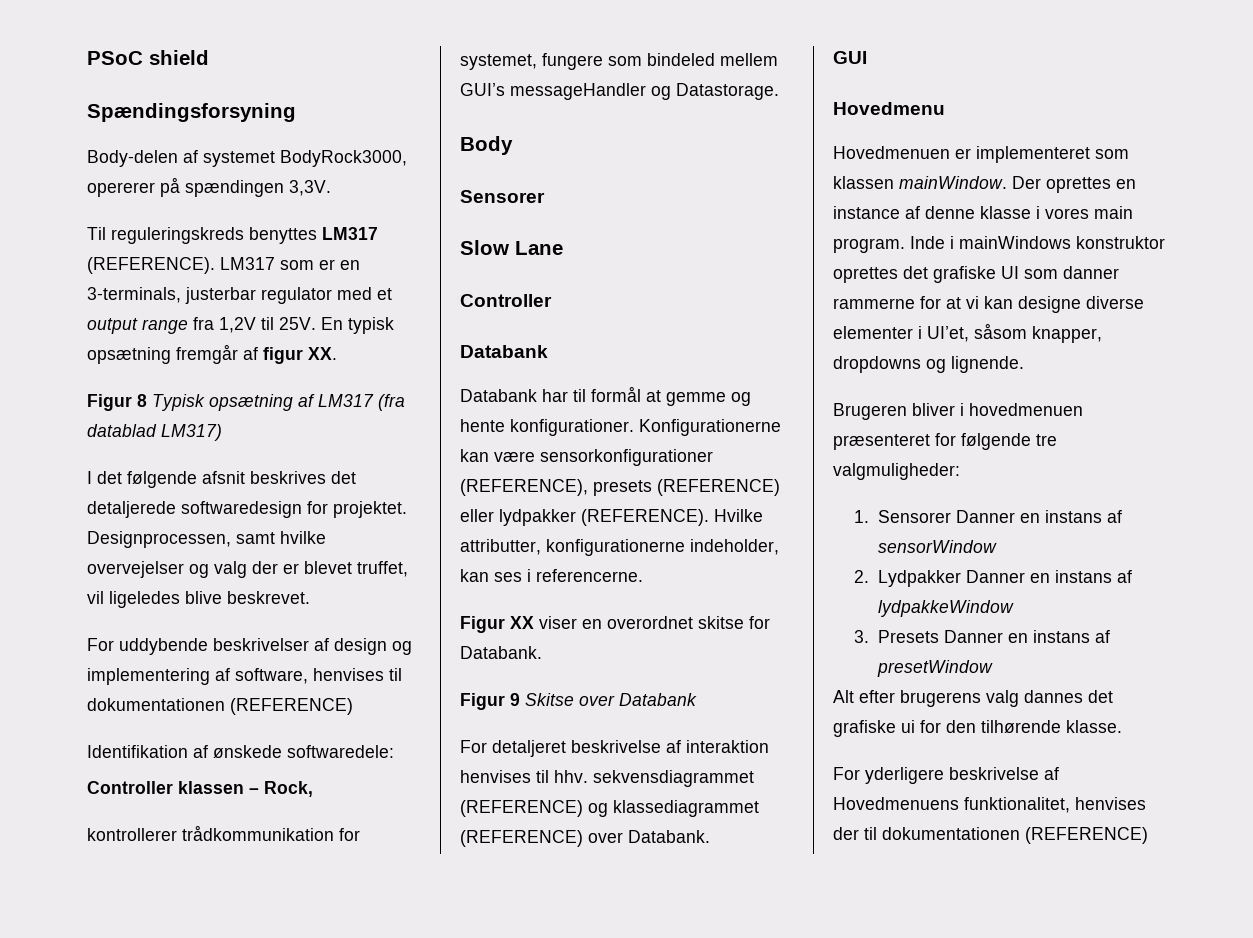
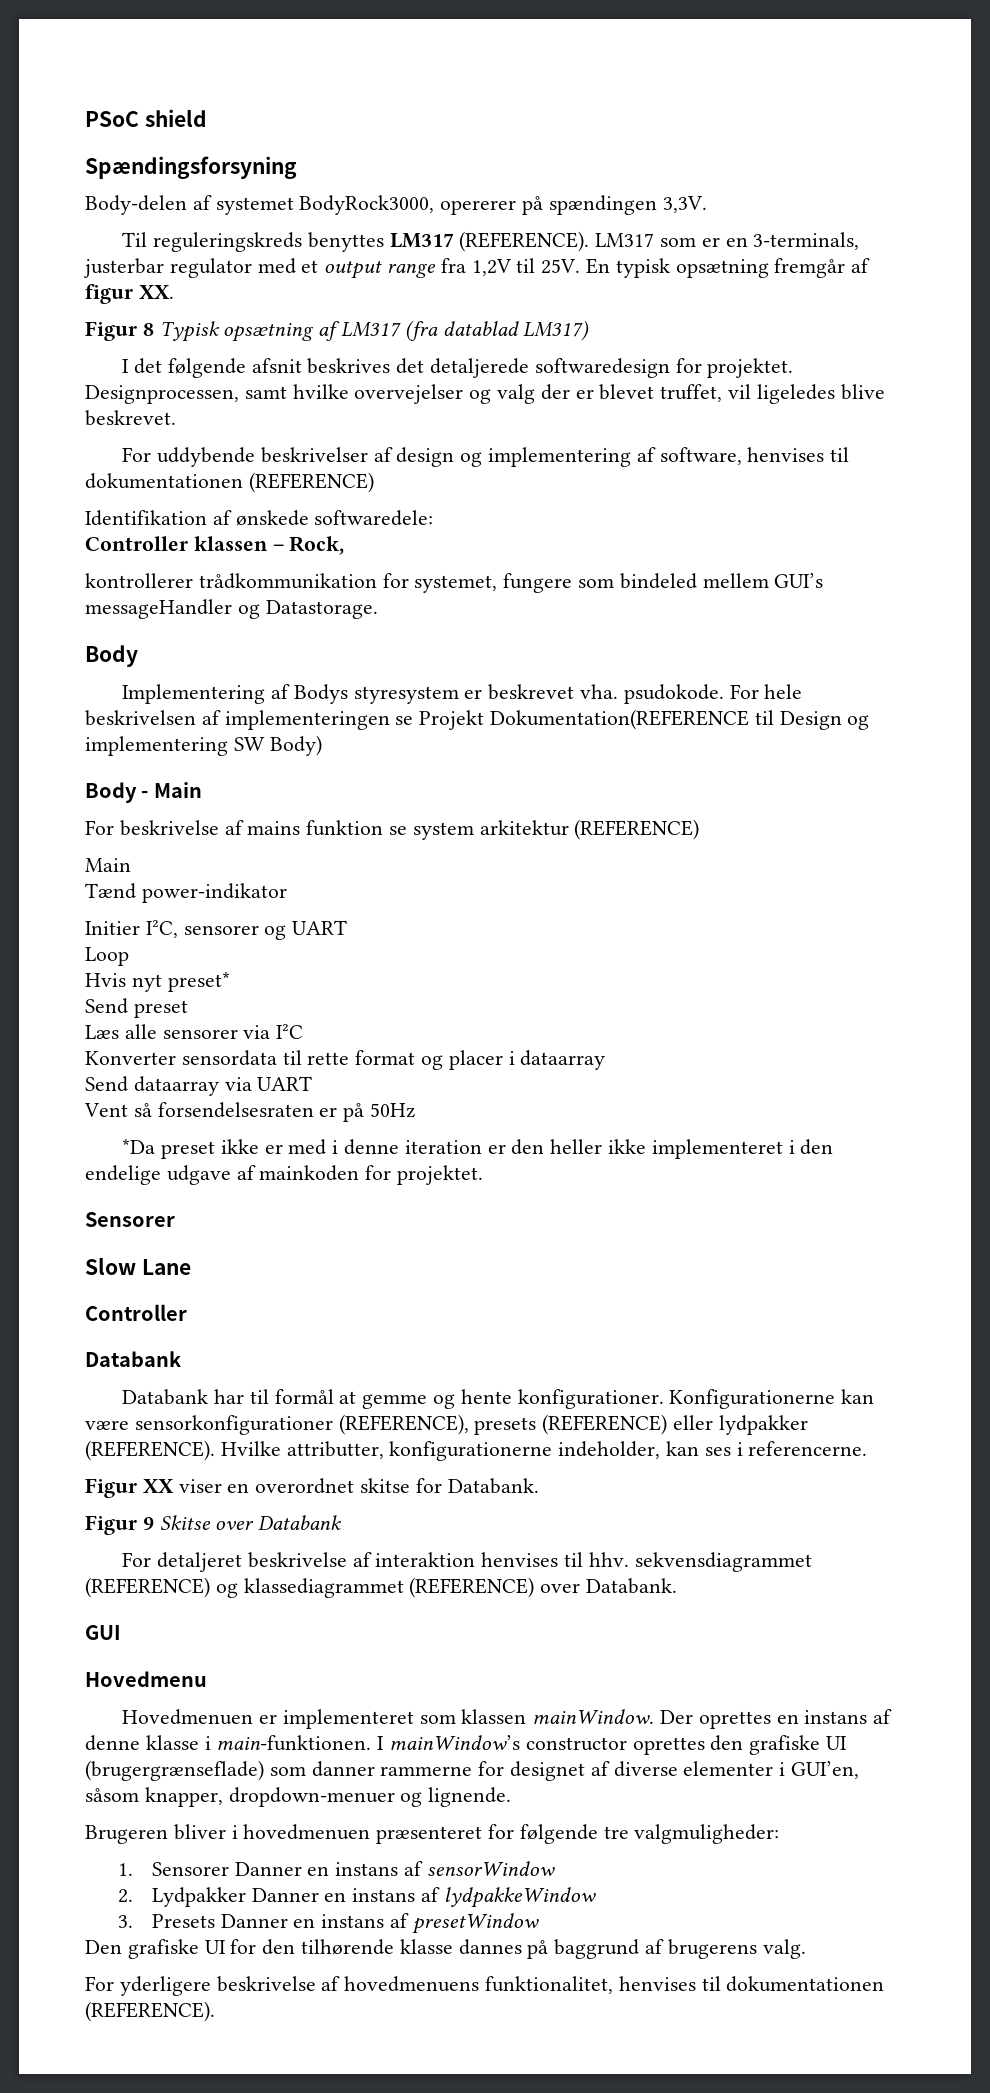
(513, 145) none -> [122,684,803,704] [85,709,870,730] [85,735,322,756] [85,782,202,803] [85,819,700,840] [85,858,131,872] [85,883,287,903] [85,920,348,940] [85,947,129,966] [85,972,230,992] [85,998,188,1018] [85,1024,304,1039] [85,1050,606,1070] [85,1076,313,1096] [84,1102,416,1122] [122,1139,834,1159] [85,1165,484,1185] // Implementering af Bodys styresystem er beskrevet vha. psudokode. For hele beskrivelsen af implementeringen se Projekt Dokumentation(REFERENCE til Design og implementering SW Body) // Body - Main // For beskrivelse af mains funktion se system arkitektur (REFERENCE) // Main // Tænd power-indikator // Initier I²C, sensorer og UART // Loop // Hvis nyt preset* // Send preset // Læs alle sensorer via I²C // Konverter sensordata til rette format og placer i dataarray // Send dataarray via UART // Vent så forsendelsesraten er på 50Hz // *Da preset ikke er med i denne iteration er den heller ikke implementeret i den endelige udgave af mainkoden for projektet.
[833,206,900,219] instance -> [804,1710,868,1724] instans
[1045,206,1133,219] [833,236,1165,253] [833,266,1019,283] vores main program. Inde i mainWindows konstruktor oprettes det grafiske UI -> [216,1735,848,1755] [85,1760,264,1781] main-funktionen. I mainWindow’s constructor oprettes den grafiske UI (brugergrænseflade)
[946,296,1081,313] at vi kan designe -> [510,1761,610,1781] designet af
[927,326,969,342] UI’et, -> [791,1761,860,1779] GUI’en,
[833,356,921,373] dropdowns -> [228,1787,395,1807] dropdown-menuer
[833,690,1113,707] [833,720,1122,737] Alt efter brugerens valg dannes det grafiske ui for den tilhørende klasse. -> [85,1939,806,1959] Den grafiske UI for den tilhørende klasse dannes på baggrund af brugerens valg.
[833,797,959,810] Hovedmenuens -> [344,1976,480,1992] hovedmenuens
[833,827,1148,844] der til dokumentationen (REFERENCE) -> [701,1976,885,1992] [85,2001,215,2022] til dokumentationen (REFERENCE).

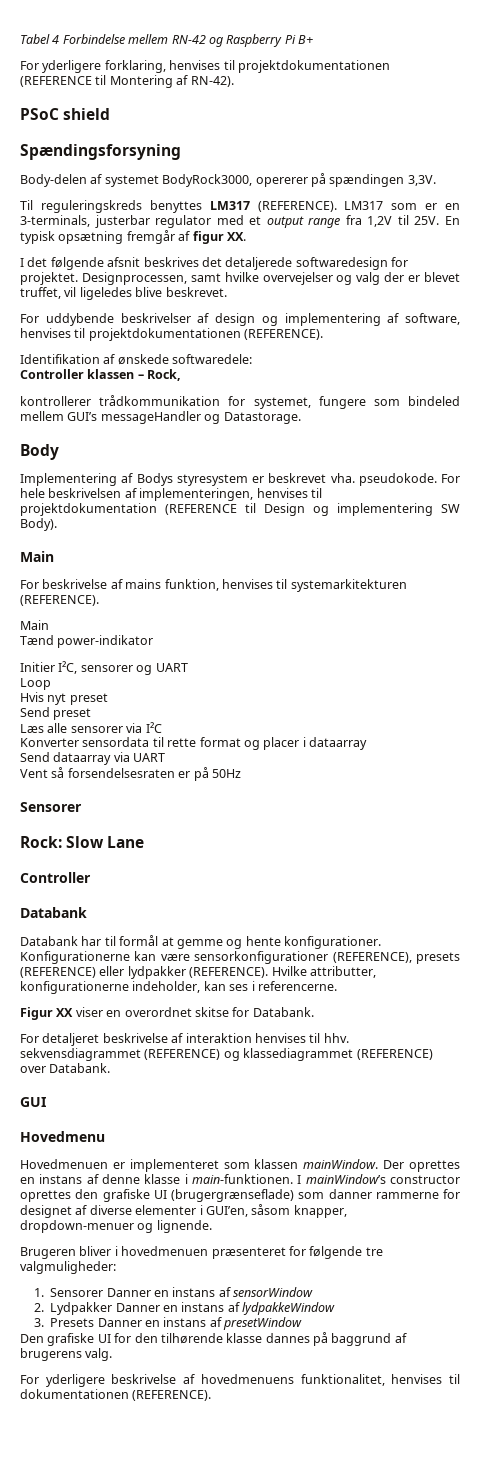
(85, 119) none -> [20,34,313,47] [20,60,390,73] [20,75,234,88] Tabel 4 Forbindelse mellem RN-42 og Raspberry Pi B+ // For yderligere forklaring, henvises til projektdokumentationen (REFERENCE til Montering af RN-42). //
[85,320,590,342] // Figur 8 Typisk opsætning af LM317 (fra datablad LM317) -> (246, 236) none
[85,472,374,493] dokumentationen (REFERENCE) -> [88,328,324,341] projektdokumentationen (REFERENCE).
[623,684,724,704] psudokode. -> [358,473,437,486] pseudokode.
[224,709,750,730] implementeringen se Projekt Dokumentation(REFERENCE -> [139,488,322,501] [20,503,237,516] implementeringen, henvises til projektdokumentation (REFERENCE
[269,735,322,756] [85,782,149,803] Body) // Body - -> [20,518,57,531] Body). //
[306,819,700,840] funktion se system arkitektur (REFERENCE) -> [164,579,407,592] [20,595,99,606] funktion, henvises til systemarkitekturen (REFERENCE).
[167,972,230,992] preset* -> [69,693,108,705] preset
[122,1139,834,1159] [85,1165,484,1185] // *Da preset ikke er med i denne iteration er den heller ikke implementeret i den endelige udgave af mainkoden for projektet. -> (241, 773) none
(175, 1219) none -> [20,836,62,848] Rock:
[85,1515,343,1535] // Figur 9 Skitse over Databank -> (314, 1012) none

